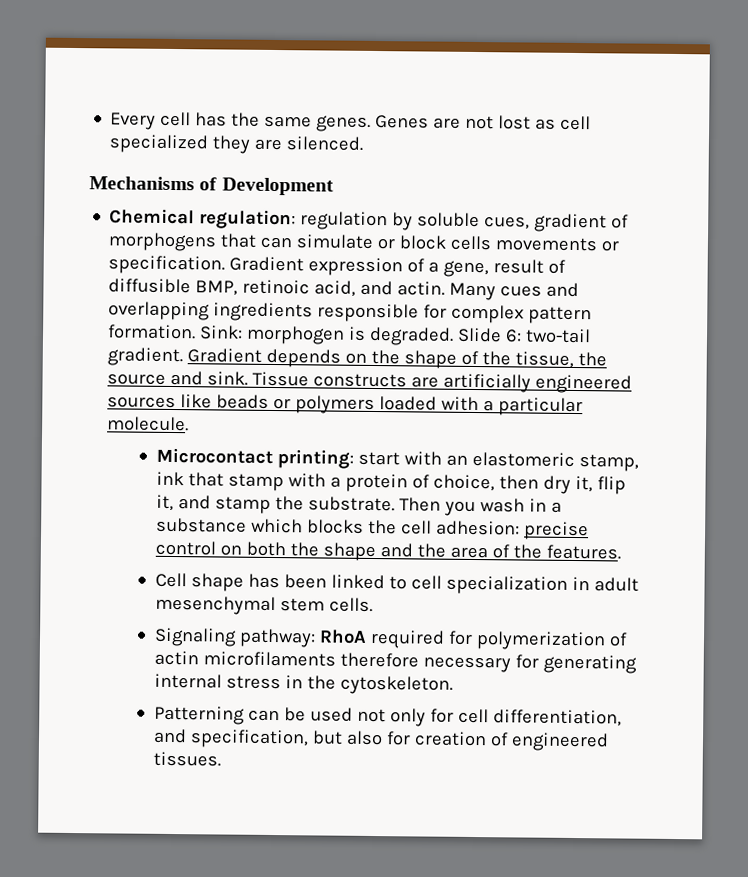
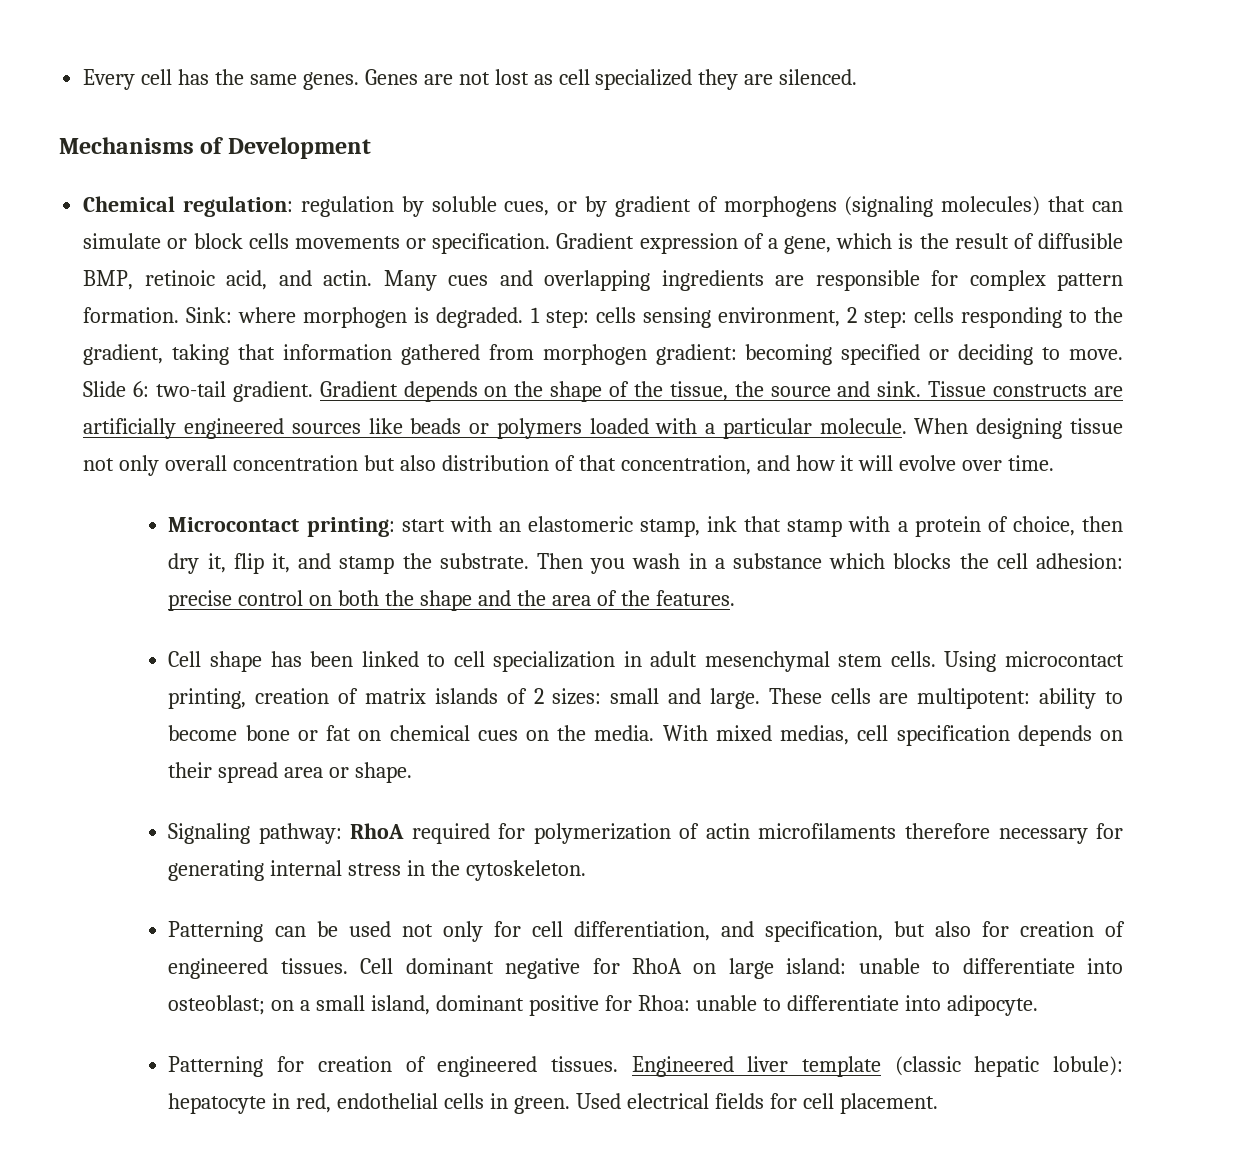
(531, 223) none -> [557,196,608,217] or by
(218, 242) none -> [844,196,1041,217] (signaling molecules)
(490, 269) none -> [836,233,949,249] which is the
(314, 312) none -> [775,275,805,286] are
(244, 332) none -> [238,307,297,323] where
(455, 336) none -> [530,307,1123,328] [83,344,1123,365] 1 step: cells sensing environment, 2 step: cells responding to the gradient, taking that information gathered from morphogen gradient: becoming specified or deciding to move.
(190, 424) none -> [914,418,1123,439] [83,455,1055,476] When designing tissue not only overall concentration but also distribution of that concentration, and how it will evolve over time.
(373, 604) none -> [944,651,1124,672] [168,688,1124,709] [168,725,1124,746] [168,762,413,783] Using microcontact printing, creation of matrix islands of 2 sizes: small and large. These cells are multipotent: ability to become bone or fat on chemical cues on the media. With mixed medias, cell specification depends on their spread area or shape.
(221, 759) none -> [360,958,1124,979] [168,995,1038,1016] [168,1056,1123,1077] [168,1093,938,1114] Cell dominant negative for RhoA on large island: unable to differentiate into osteoblast; on a small island, dominant positive for Rhoa: unable to differentiate into adipocyte. // Patterning for creation of engineered tissues. Engineered liver template (classic hepatic lobule): hepatocyte in red, endothelial cells in green. Used electrical fields for cell placement.

